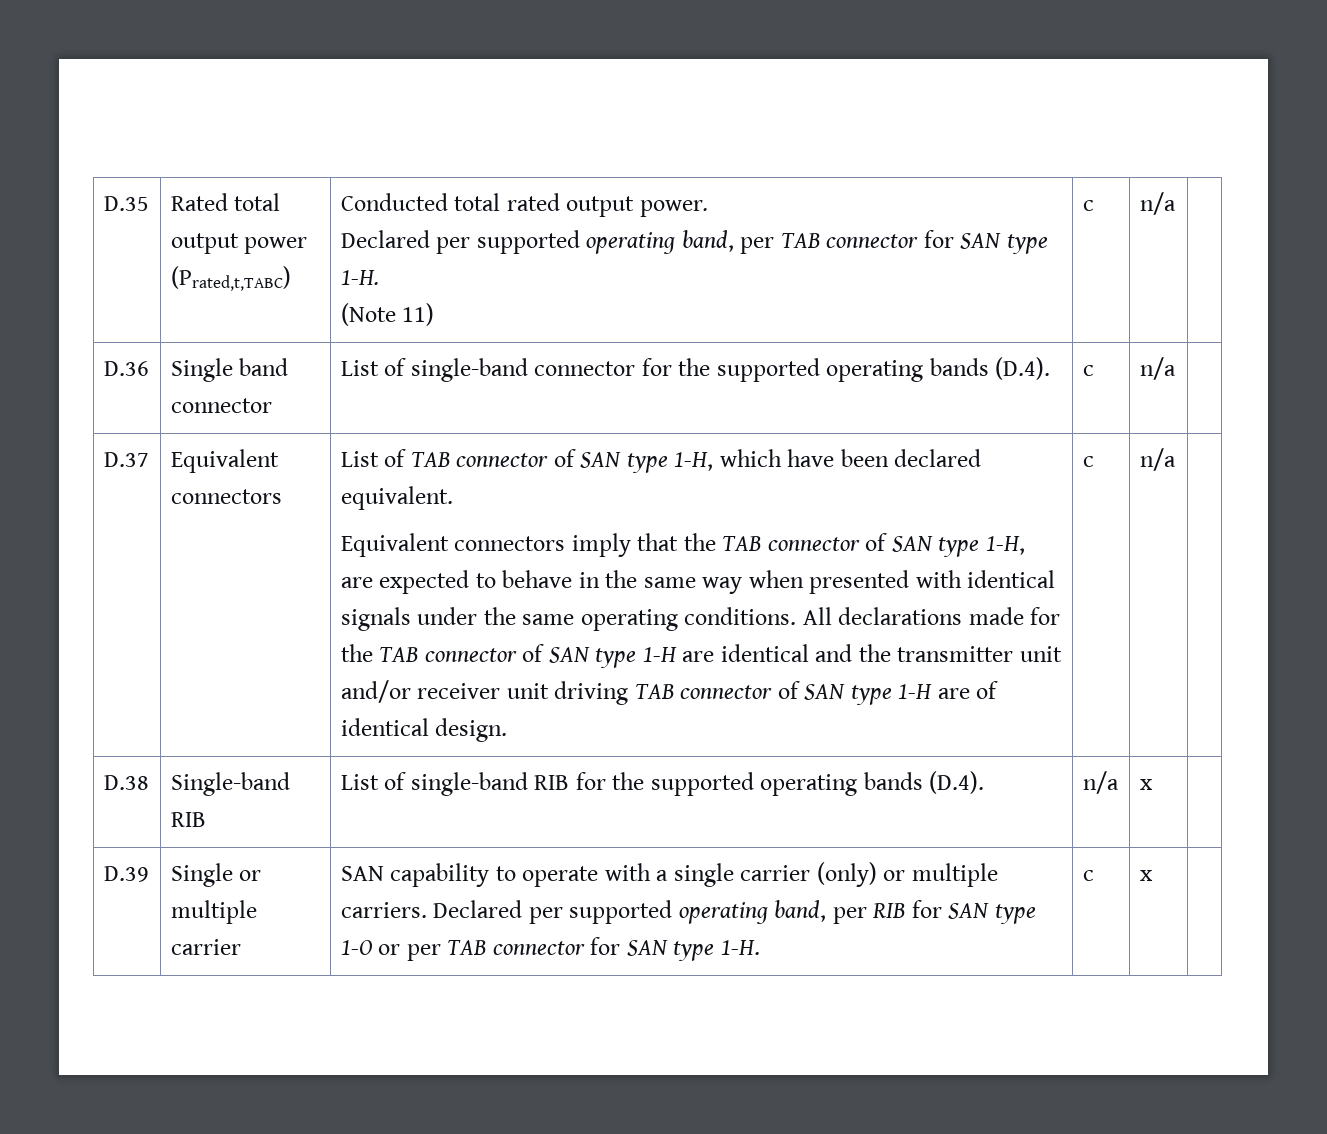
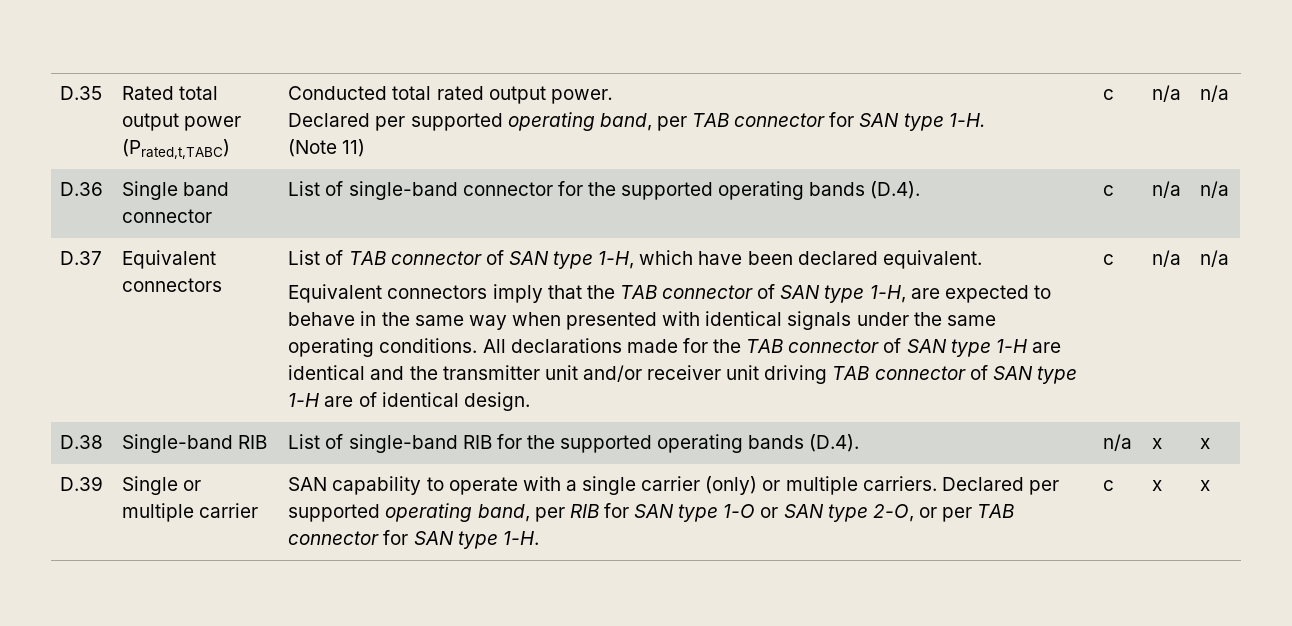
(1176, 203) none -> [1200,85,1230,102] n/a
(1176, 368) none -> [1200,181,1230,198] n/a
(1176, 459) none -> [1200,250,1230,267] n/a
(1153, 784) none -> [1200,438,1211,449] x
(401, 949) none -> [783,504,937,522] SAN type 2-O, or
(1153, 875) none -> [1200,480,1211,491] x

